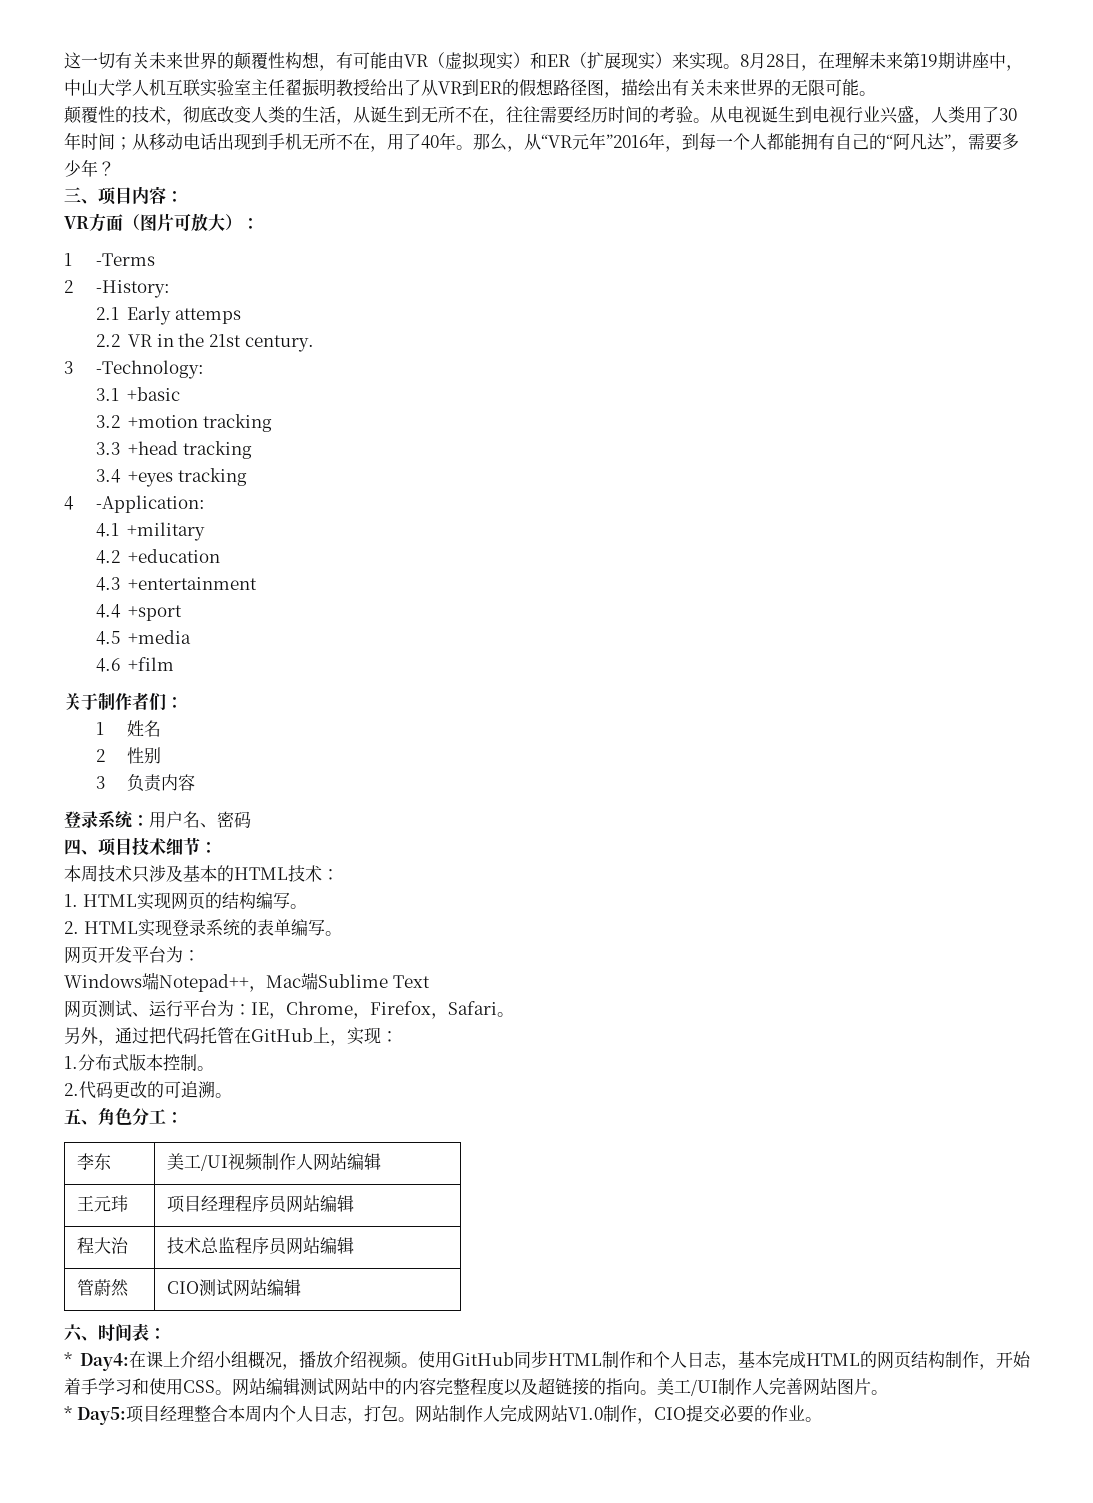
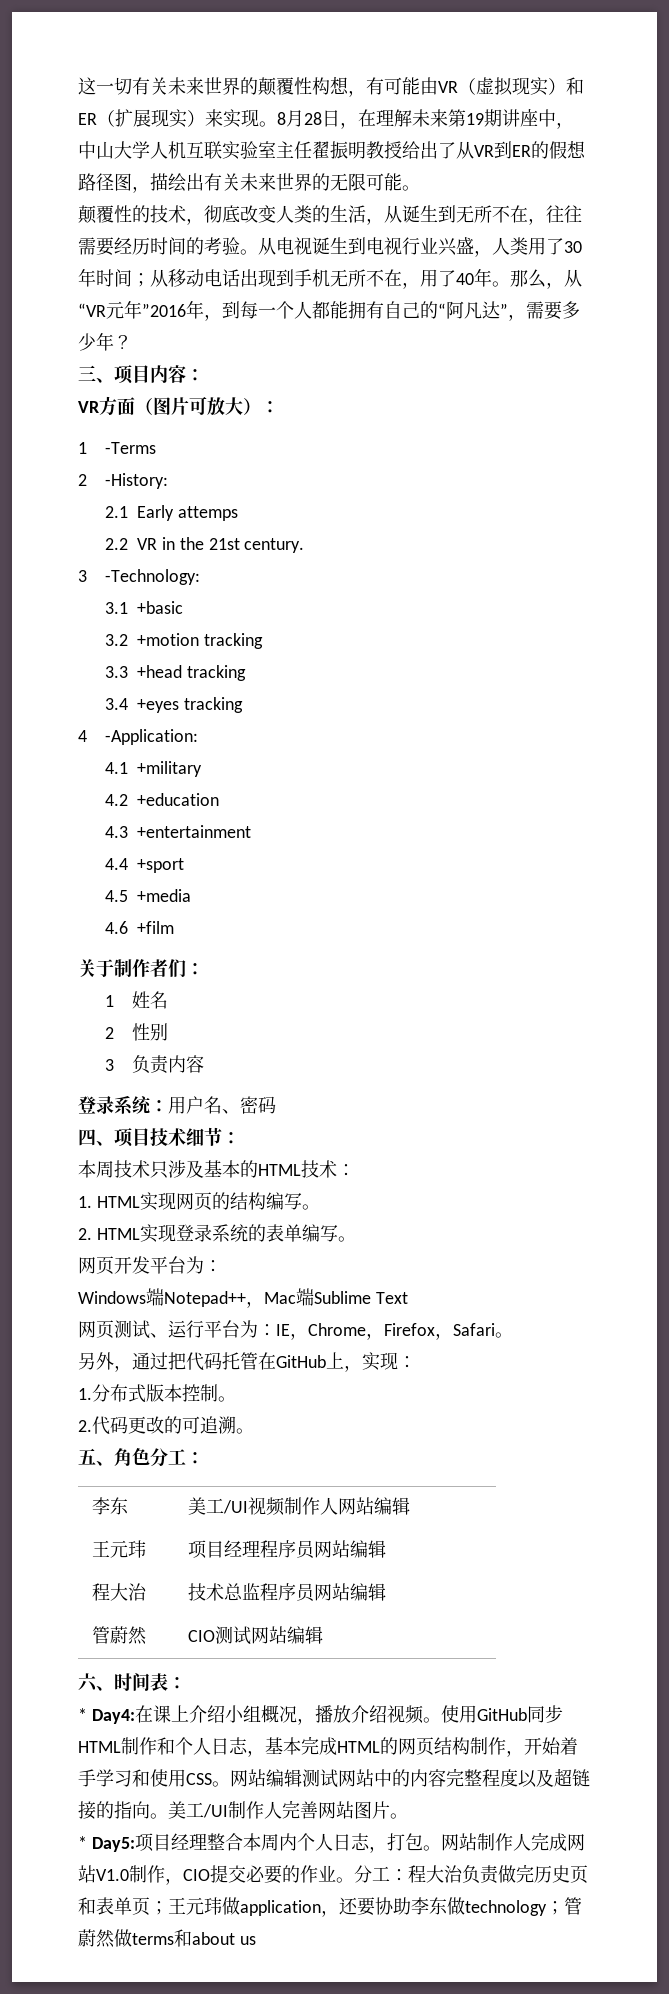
(822, 1419) none -> [354,1864,588,1884] [78,1897,582,1917] [78,1929,256,1948] 分工：程大治负责做完历史页和表单页；王元玮做application，还要协助李东做technology；管蔚然做terms和about us

